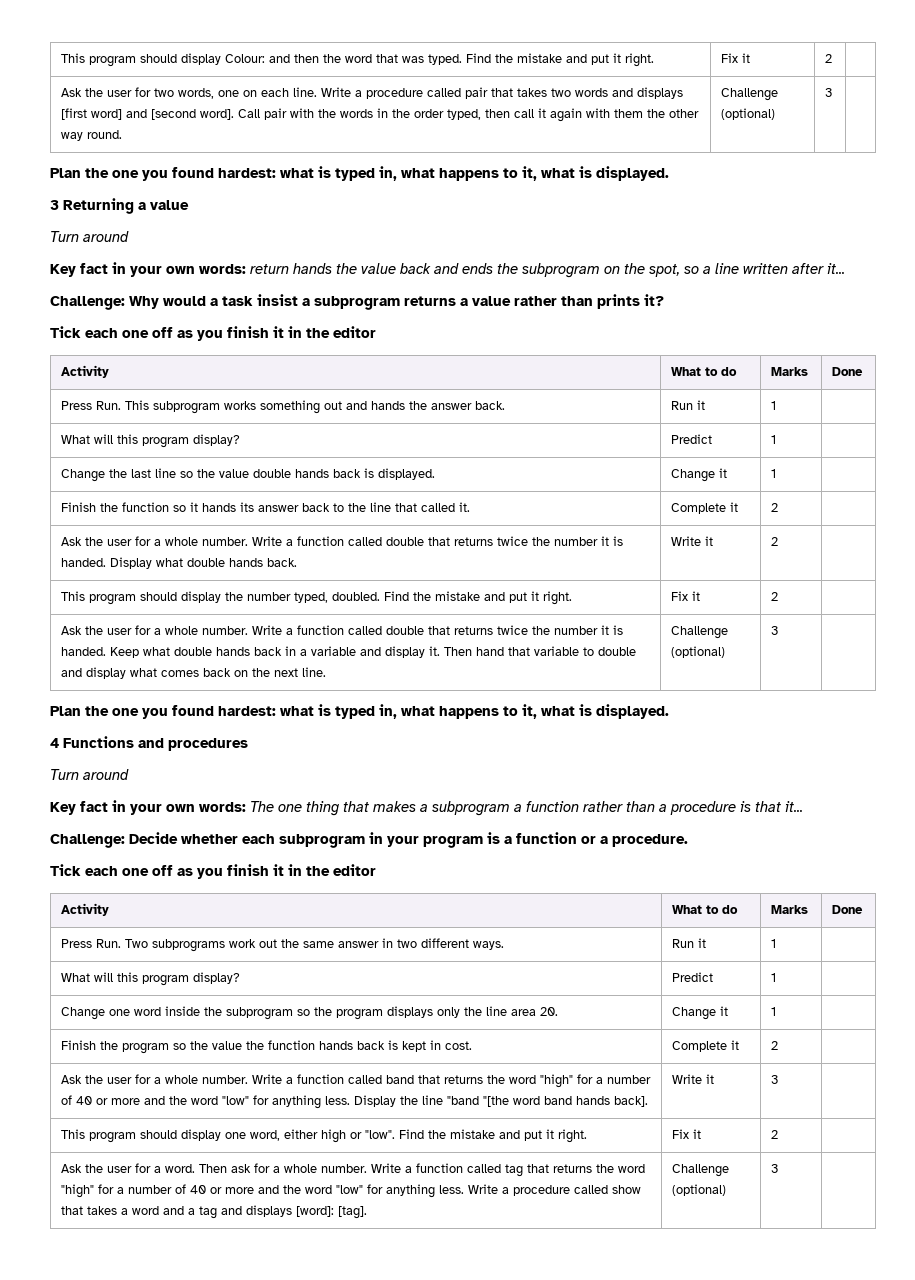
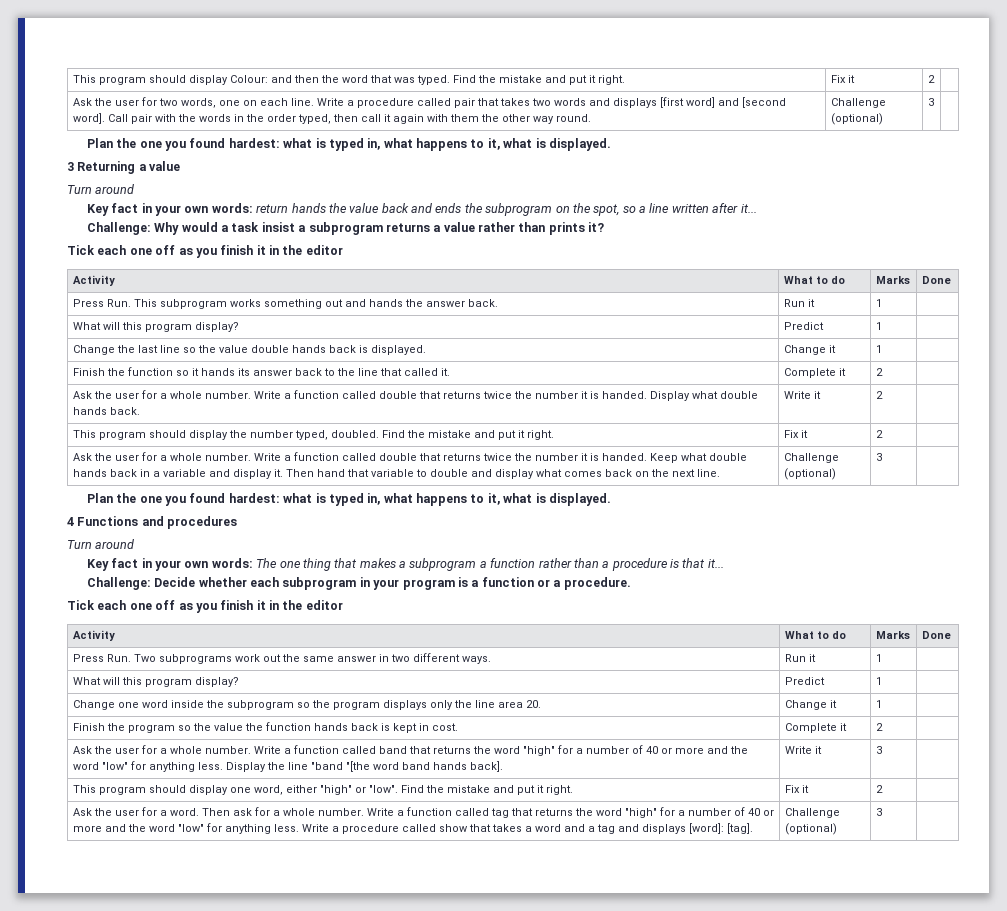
[321,1129,347,1143] high -> [319,785,352,795] "high"

